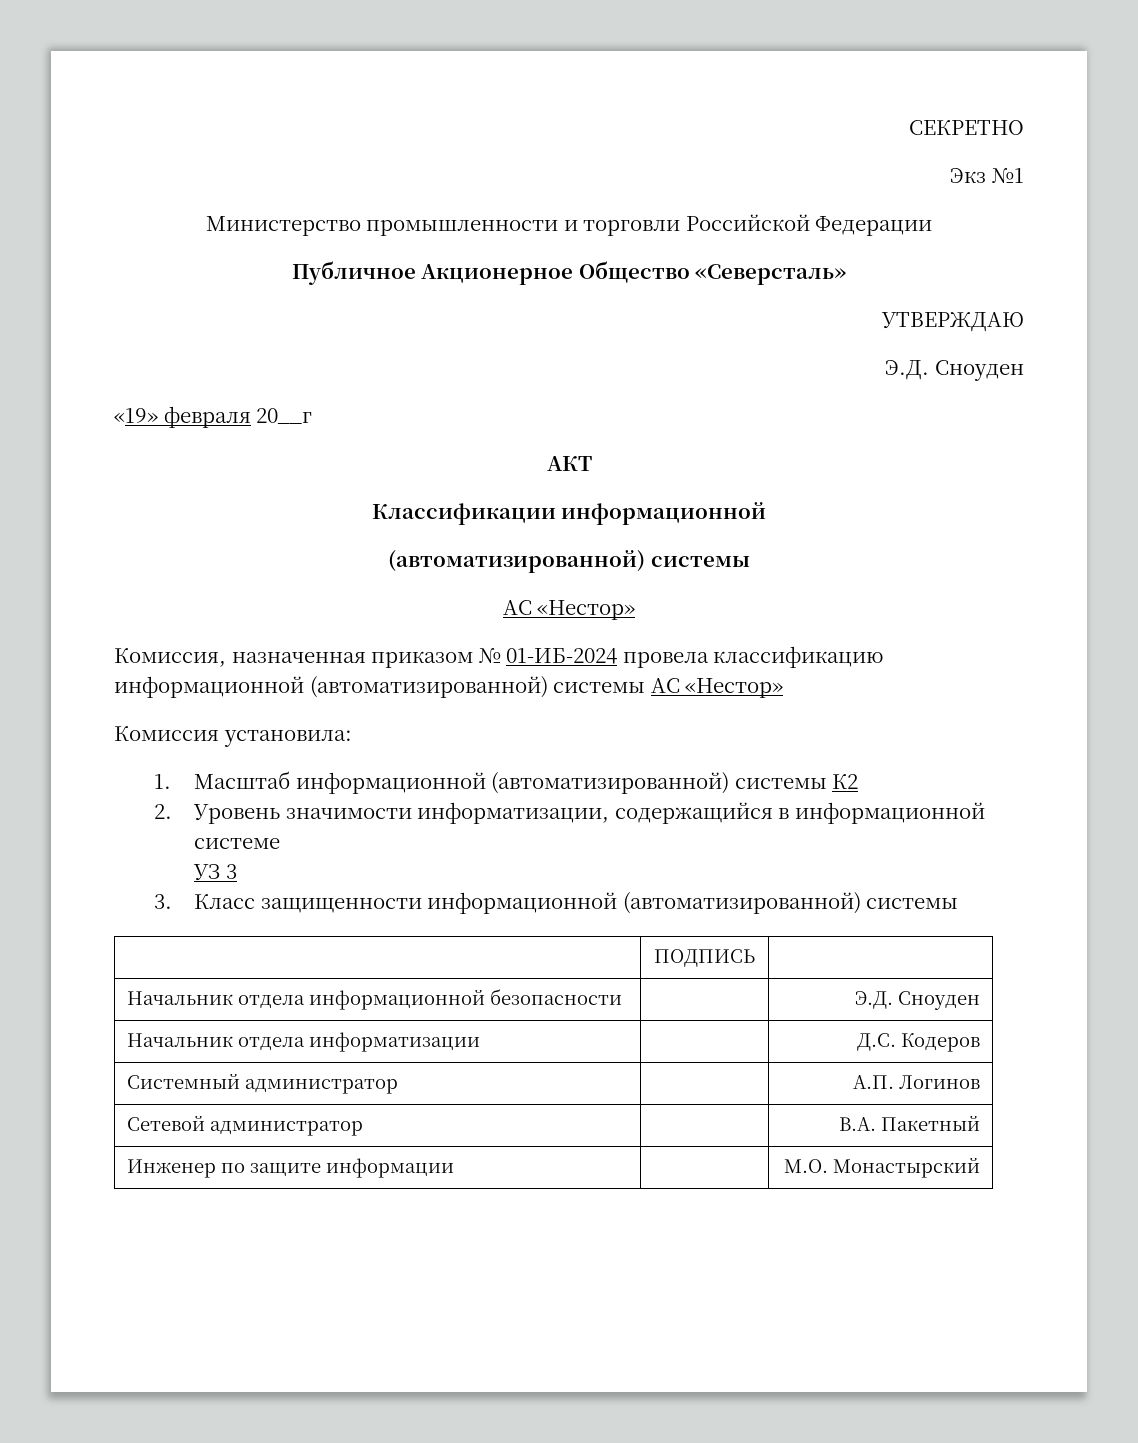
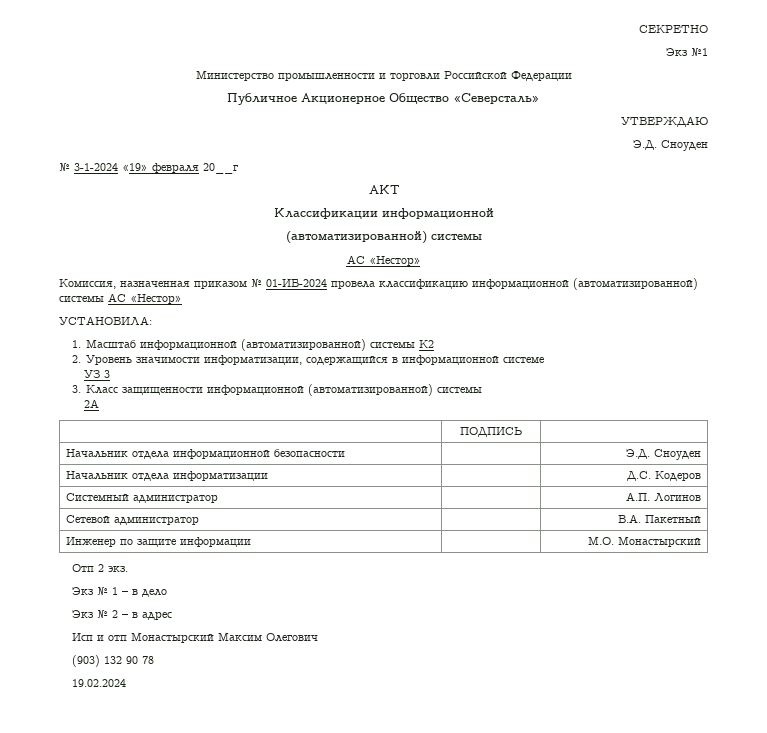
(1024, 370) none -> [59,163,118,172] № 3-1-2024
[114,726,352,747] Комиссия установила: -> [59,316,152,325] УСТАНОВИЛА:
(959, 903) none -> [84,399,100,408] // 2А
(980, 1167) none -> [71,564,128,572] [71,587,167,597] [71,610,172,620] [71,632,318,643] [71,655,154,667] [71,679,126,687] // Отп 2 экз. // Экз № 1 – в дело // Экз № 2 – в адрес // Исп и отп Монастырский Максим Олегович // (903) 132 90 78 // 19.02.2024

